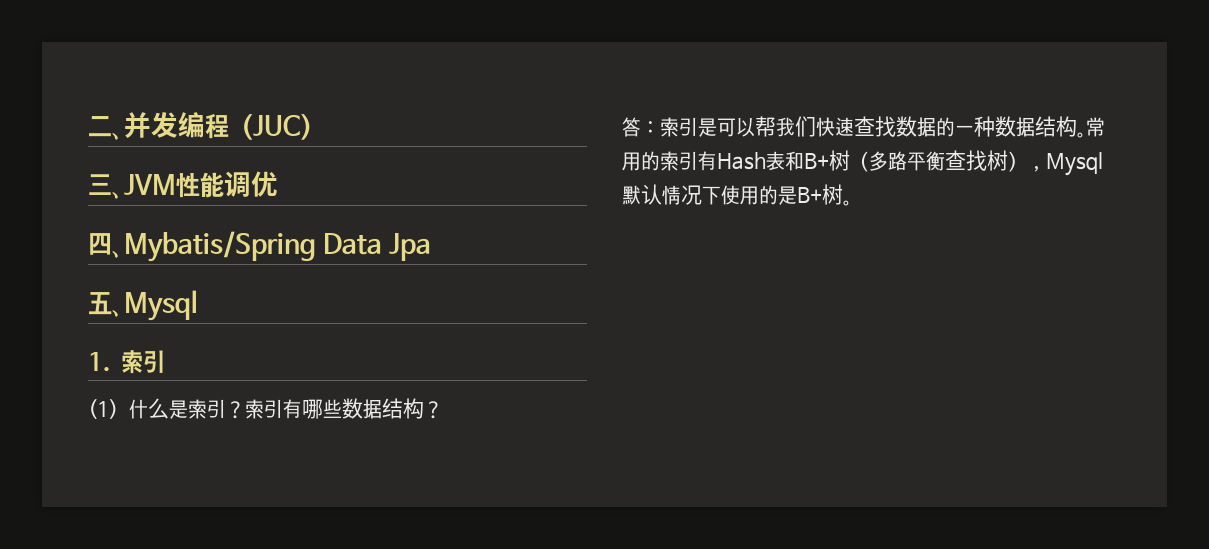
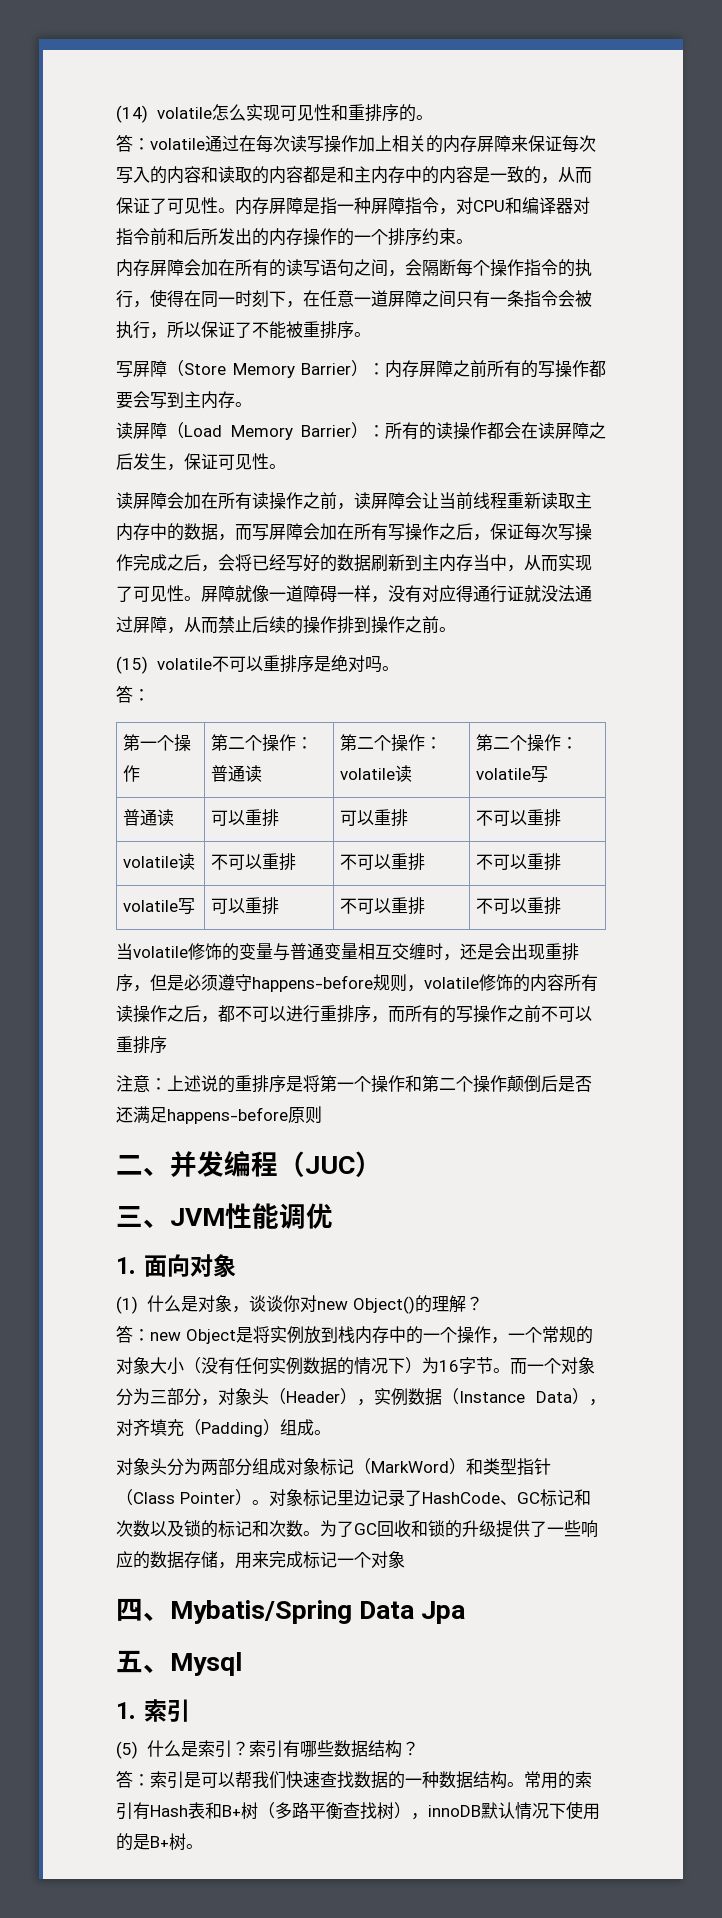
(88, 126) none -> [116,104,433,123] [116,134,596,153] [116,166,592,184] [116,197,590,215] [116,228,473,246] [116,259,592,277] [116,289,592,308] [116,321,371,339] [116,360,606,378] [116,391,252,409] [116,422,606,440] [116,453,286,471] [116,492,592,510] [116,523,592,541] [116,554,592,572] [116,585,592,603] [116,616,456,634] [116,655,399,674] [116,685,150,703] [123,734,192,752] [123,765,141,782] [211,734,314,752] [211,765,263,782] [340,734,443,752] [340,765,413,782] [476,734,579,752] [476,766,549,783] [123,809,175,826] [211,809,280,827] [340,809,409,827] [476,809,562,827] [123,853,196,870] [211,853,297,871] [340,853,426,871] [476,853,562,871] [123,898,196,915] [211,897,280,915] [340,897,426,915] [476,897,562,915] [116,943,579,961] [116,974,598,992] [116,1005,592,1023] [116,1036,167,1054] [116,1075,592,1093] [116,1106,322,1124] (14) volatile怎么实现可见性和重排序的。 // 答：volatile通过在每次读写操作加上相关的内存屏障来保证每次写入的内容和读取的内容都是和主内存中的内容是一致的，从而保证了可见性。内存屏障是指一种屏障指令，对CPU和编译器对指令前和后所发出的内存操作的一个排序约束。 // 内存屏障会加在所有的读写语句之间，会隔断每个操作指令的执行，使得在同一时刻下，在任意一道屏障之间只有一条指令会被执行，所以保证了不能被重排序。 // 写屏障（Store Memory Barrier）：内存屏障之前所有的写操作都要会写到主内存。 // 读屏障（Load Memory Barrier）：所有的读操作都会在读屏障之后发生，保证可见性。 // 读屏障会加在所有读操作之前，读屏障会让当前线程重新读取主内存中的数据，而写屏障会加在所有写操作之后，保证每次写操作完成之后，会将已经写好的数据刷新到主内存当中，从而实现了可见性。屏障就像一道障碍一样，没有对应得通行证就没法通过屏障，从而禁止后续的操作排到操作之前。 // (15) volatile不可以重排序是绝对吗。 // 答： // 第一个操作 | 第二个操作：普通读 | 第二个操作：volatile读 | 第二个操作：volatile写 // 普通读 | 可以重排 | 可以重排 | 不可以重排 // volatile读 | 不可以重排 | 不可以重排 | 不可以重排 // volatile写 | 可以重排 | 不可以重排 | 不可以重排 // 当volatile修饰的变量与普通变量相互交缠时，还是会出现重排序，但是必须遵守happens-before规则，volatile修饰的内容所有读操作之后，都不可以进行重排序，而所有的写操作之前不可以重排序 // 注意：上述说的重排序是将第一个操作和第二个操作颠倒后是否还满足happens-before原则 //
(278, 184) none -> [116,1254,236,1277] [116,1295,483,1314] [116,1325,593,1344] [116,1357,595,1375] [116,1388,606,1406] [116,1419,331,1437] [116,1458,551,1476] [116,1489,591,1507] [116,1520,598,1538] [116,1551,405,1569] // 1.面向对象 // (1)什么是对象，谈谈你对new Object()的理解？ // 答：new Object是将实例放到栈内存中的一个操作，一个常规的对象大小（没有任何实例数据的情况下）为16字节。而一个对象分为三部分，对象头（Header），实例数据（Instance Data），对齐填充（Padding）组成。 // 对象头分为两部分组成对象标记（MarkWord）和类型指针（Class Pointer）。对象标记里边记录了HashCode、GC标记和次数以及锁的标记和次数。为了GC回收和锁的升级提供了一些响应的数据存储，用来完成标记一个对象
[88,399,118,419] (1) -> [116,1741,138,1759] (5)
[1045,152,1103,176] Mysql -> [428,1805,481,1817] innoDB

